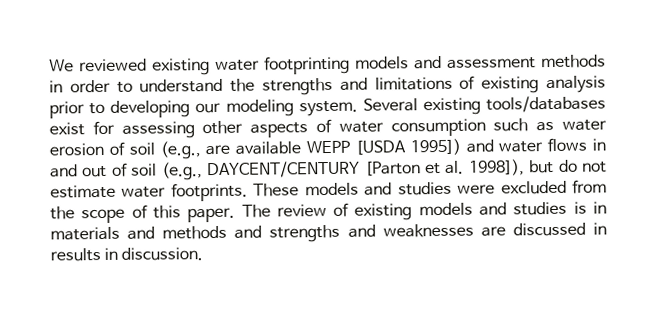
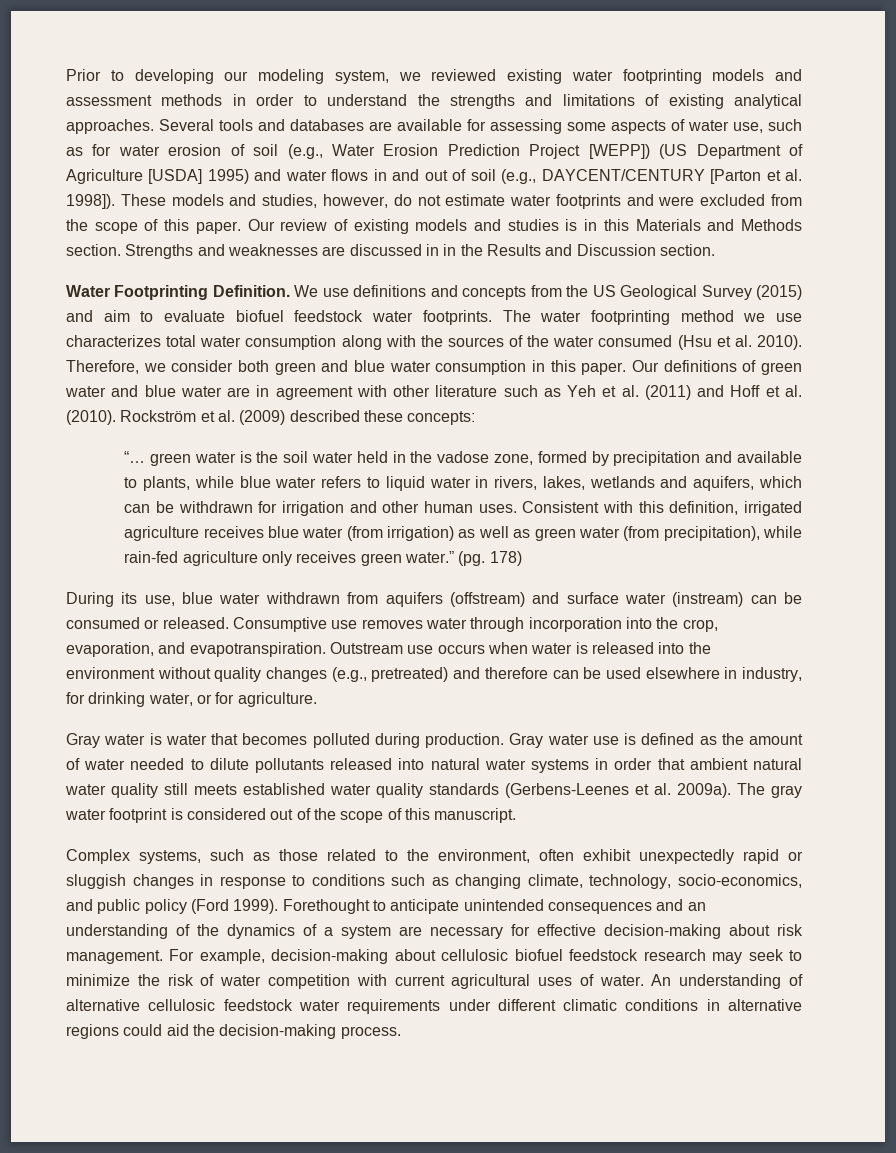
[49,59,74,72] We -> [66,69,421,84] Prior to developing our modeling system, we
[546,75,606,94] [49,95,606,119] [49,122,85,136] analysis prior to developing our modeling system. Several existing tools/databases exist -> [734,94,803,109] [66,119,462,134] analytical approaches. Several tools and databases are available
[202,120,244,135] other -> [567,122,606,131] some
[390,118,555,137] consumption such as -> [733,119,802,133] [66,144,112,156] use, such as for
[205,138,461,156] are available WEPP [USDA 1995]) -> [332,144,804,159] [66,169,249,184] Water Erosion Prediction Project [WEPP]) (US Department of Agriculture [USDA] 1995)
[468,159,607,176] [50,181,452,202] 1998]), but do not estimate water footprints. These models and studies -> [66,194,654,209] 1998]). These models and studies, however, do not estimate water footprints and
[241,204,271,218] The -> [247,219,275,231] Our
[50,224,341,243] materials and methods and strengths -> [603,219,803,231] [66,244,194,259] this Materials and Methods section. Strengths
[50,247,204,262] results in discussion. -> [443,244,715,256] [66,285,802,300] [66,310,803,325] [66,335,802,350] [66,360,802,375] [65,385,803,400] [66,410,476,425] [124,451,802,466] [124,476,802,491] [124,501,802,516] [124,526,803,541] [124,551,522,566] [66,592,802,607] [66,617,718,632] [66,642,711,657] [66,667,803,682] [66,692,317,707] [66,733,803,748] [66,758,803,773] [65,783,802,798] [65,808,517,823] [66,849,803,864] [66,874,802,889] [66,899,706,914] [66,924,803,939] [66,949,803,964] [66,974,804,989] [66,999,802,1014] [66,1024,401,1039] in the Results and Discussion section. // Water Footprinting Definition. We use definitions and concepts from the US Geological Survey (2015) and aim to evaluate biofuel feedstock water footprints. The water footprinting method we use characterizes total water consumption along with the sources of the water consumed (Hsu et al. 2010). Therefore, we consider both green and blue water consumption in this paper. Our definitions of green water and blue water are in agreement with other literature such as Yeh et al. (2011) and Hoff et al. (2010). Rockström et al. (2009) described these concepts: // “… green water is the soil water held in the vadose zone, formed by precipitation and available to plants, while blue water refers to liquid water in rivers, lakes, wetlands and aquifers, which can be withdrawn for irrigation and other human uses. Consistent with this definition, irrigated agriculture receives blue water (from irrigation) as well as green water (from precipitation), while rain-fed agriculture only receives green water.” (pg. 178) // During its use, blue water withdrawn from aquifers (offstream) and surface water (instream) can be consumed or released. Consumptive use removes water through incorporation into the crop, evaporation, and evapotranspiration. Outstream use occurs when water is released into the environment without quality changes (e.g., pretreated) and therefore can be used elsewhere in industry, for drinking water, or for agriculture. // Gray water is water that becomes polluted during production. Gray water use is defined as the amount of water needed to dilute pollutants released into natural water systems in order that ambient natural water quality still meets established water quality standards (Gerbens-Leenes et al. 2009a). The gray water footprint is considered out of the scope of this manuscript. // Complex systems, such as those related to the environment, often exhibit unexpectedly rapid or sluggish changes in response to conditions such as changing climate, technology, socio-economics, and public policy (Ford 1999). Forethought to anticipate unintended consequences and an understanding of the dynamics of a system are necessary for effective decision-making about risk management. For example, decision-making about cellulosic biofuel feedstock research may seek to minimize the risk of water competition with current agricultural uses of water. An understanding of alternative cellulosic feedstock water requirements under different climatic conditions in alternative regions could aid the decision-making process.

